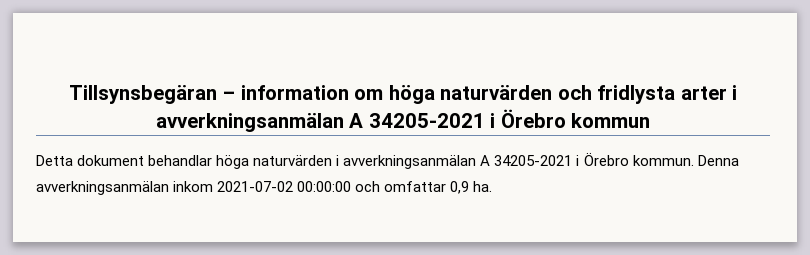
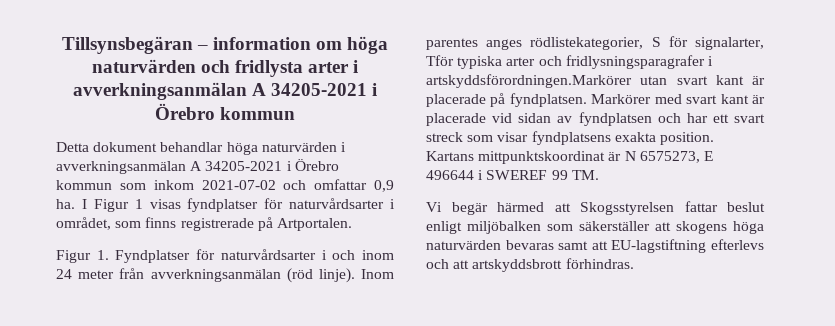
[632,155,739,166] [36,181,169,195] kommun. Denna avverkningsanmälan -> [56,180,146,190] kommun som
[297,181,352,192] 00:00:00 -> (276, 185) none
(493, 186) none -> [81,198,395,212] [56,217,352,231] [56,249,395,263] [56,268,394,283] [426,36,764,50] [426,55,713,69] [426,74,765,88] [426,93,765,107] [426,112,765,126] [426,131,714,145] [426,151,713,164] [426,170,599,180] [426,201,765,215] [426,221,764,234] [426,239,764,253] [426,258,634,272] I Figur 1 visas fyndplatser för naturvårdsarter i området, som finns registrerade på Artportalen. // Figur 1. Fyndplatser för naturvårdsarter i och inom 24 meter från avverkningsanmälan (röd linje). Inom parentes anges rödlistekategorier, S för signalarter, Tför typiska arter och fridlysningsparagrafer i artskyddsförordningen.Markörer utan svart kant är placerade på fyndplatsen. Markörer med svart kant är placerade vid sidan av fyndplatsen och har ett svart streck som visar fyndplatsens exakta position. Kartans mittpunktskoordinat är N 6575273, E 496644 i SWEREF 99 TM. // Vi begär härmed att Skogsstyrelsen fattar beslut enligt miljöbalken som säkerställer att skogens höga naturvärden bevaras samt att EU-lagstiftning efterlevs och att artskyddsbrott förhindras.

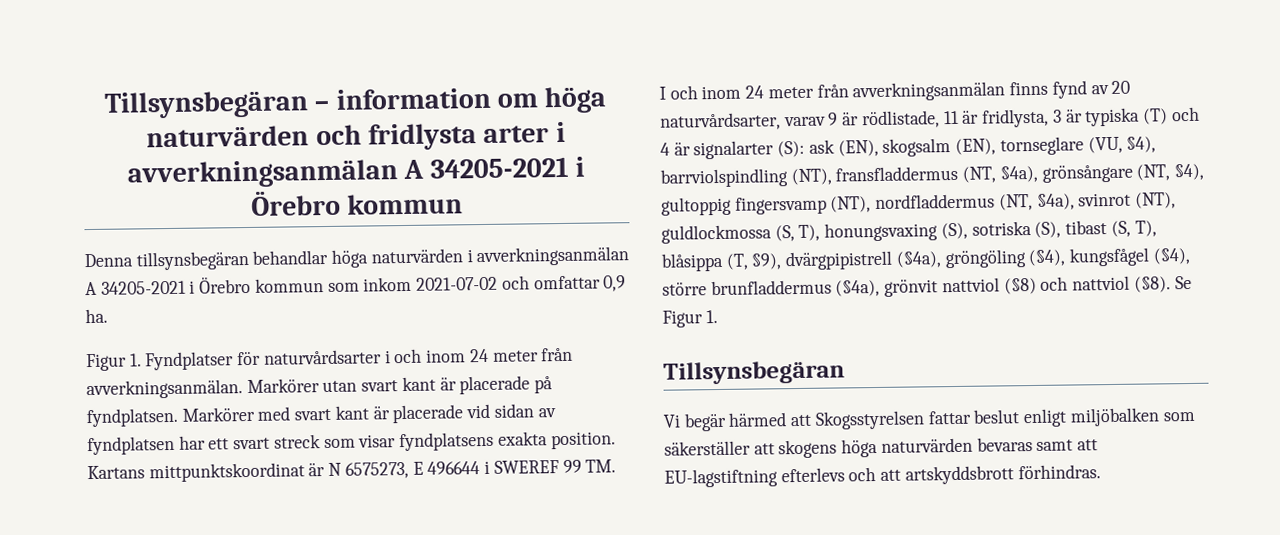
[56,142,158,152] Detta dokument -> [84,250,249,271] Denna tillsynsbegäran
[81,198,395,212] [56,217,352,231] I Figur 1 visas fyndplatser för naturvårdsarter i området, som finns registrerade på Artportalen. -> (108, 316) none
[150,268,394,283] [426,36,764,50] [426,55,713,69] [426,74,632,88] avverkningsanmälan (röd linje). Inom parentes anges rödlistekategorier, S för signalarter, Tför typiska arter och fridlysningsparagrafer i artskyddsförordningen.Markörer -> [86,378,320,400] avverkningsanmälan. Markörer
[657,113,681,123] och -> (175, 445) none
(599, 175) none -> [659,80,1131,102] [660,106,1200,131] [660,136,1157,160] [660,163,1205,188] [661,192,1177,216] [661,220,1157,244] [661,247,1190,272] [662,275,1192,297] [662,310,718,328] [663,360,845,385] // I och inom 24 meter från avverkningsanmälan finns fynd av 20 naturvårdsarter, varav 9 är rödlistade, 11 är fridlysta, 3 är typiska (T) och 4 är signalarter (S): ask (EN), skogsalm (EN), tornseglare (VU, §4), barrviolspindling (NT), fransfladdermus (NT, §4a), grönsångare (NT, §4), gultoppig fingersvamp (NT), nordfladdermus (NT, §4a), svinrot (NT), guldlockmossa (S, T), honungsvaxing (S), sotriska (S), tibast (S, T), blåsippa (T, §9), dvärgpipistrell (§4a), gröngöling (§4), kungsfågel (§4), större brunfladdermus (§4a), grönvit nattviol (§8) och nattviol (§8). Se Figur 1. // Tillsynsbegäran

